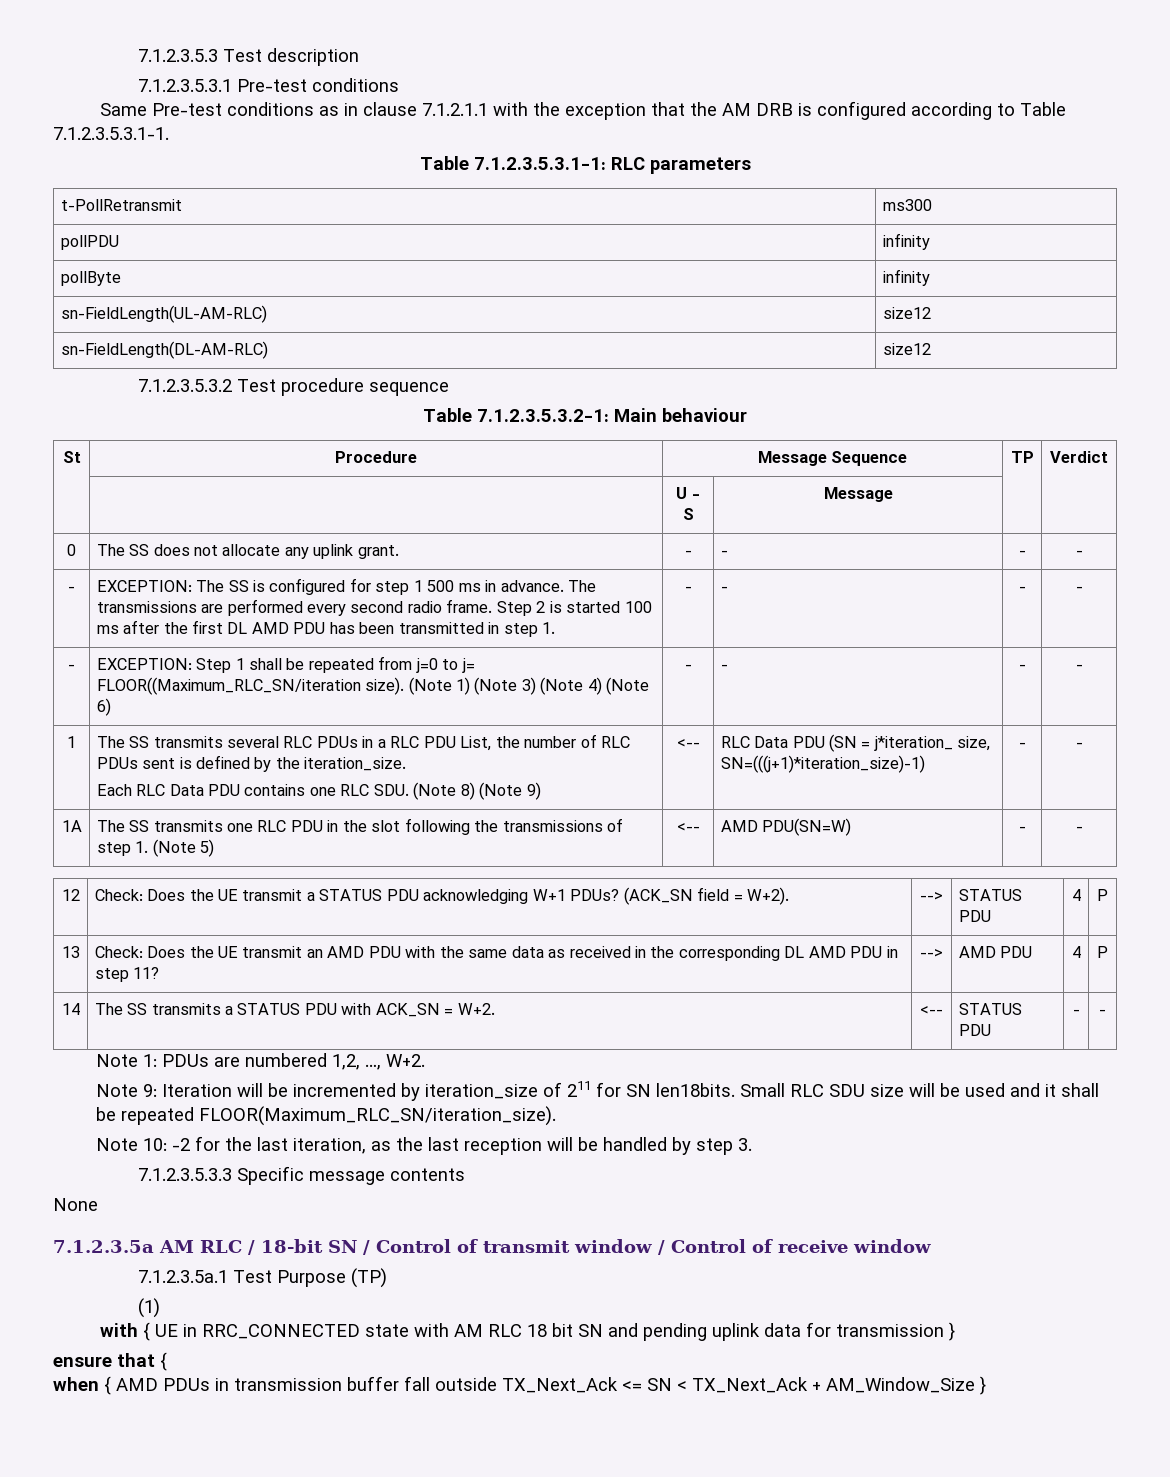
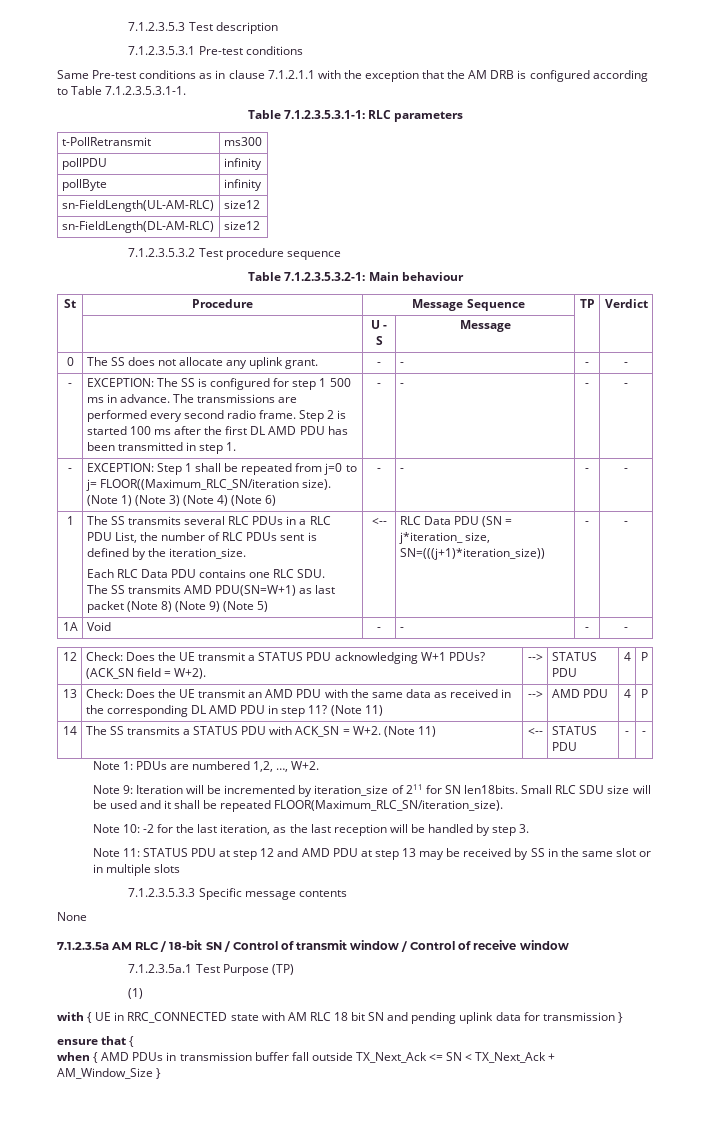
(409, 790) none -> [86,585,336,596] [86,601,124,613] // The SS transmits AMD PDU(SN=W+1) as last packet
(541, 791) none -> [223,601,269,612] (Note 5)
[720,755,925,773] SN=(((j+1)*iteration_size)-1) -> [399,548,545,560] SN=(((j+1)*iteration_size))
[96,818,624,835] [96,839,215,857] [676,823,700,832] [720,818,852,836] The SS transmits one RLC PDU in the slot following the transmissions of step 1. (Note 5) | <-- | AMD PDU(SN=W) -> [86,622,111,631] [377,627,381,631] [399,627,404,631] Void | - | -
(160, 973) none -> [330,705,383,716] (Note 11)
(495, 1009) none -> [383,726,436,737] (Note 11)
(752, 1144) none -> [92,848,652,860] [92,864,180,876] // Note 11: STATUS PDU at step 12 and AMD PDU at step 13 may be received by SS in the same slot or in multiple slots

